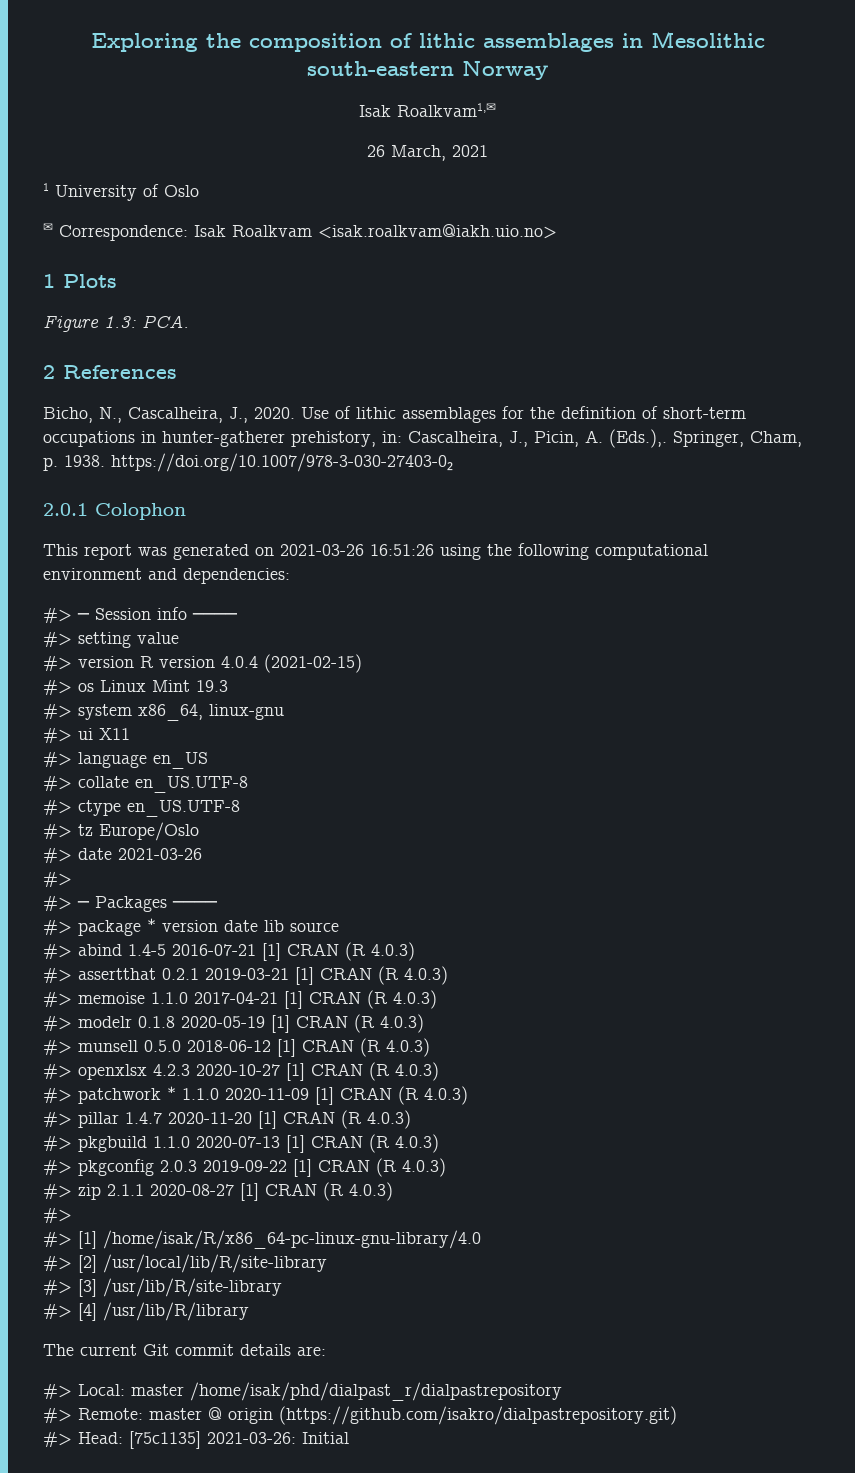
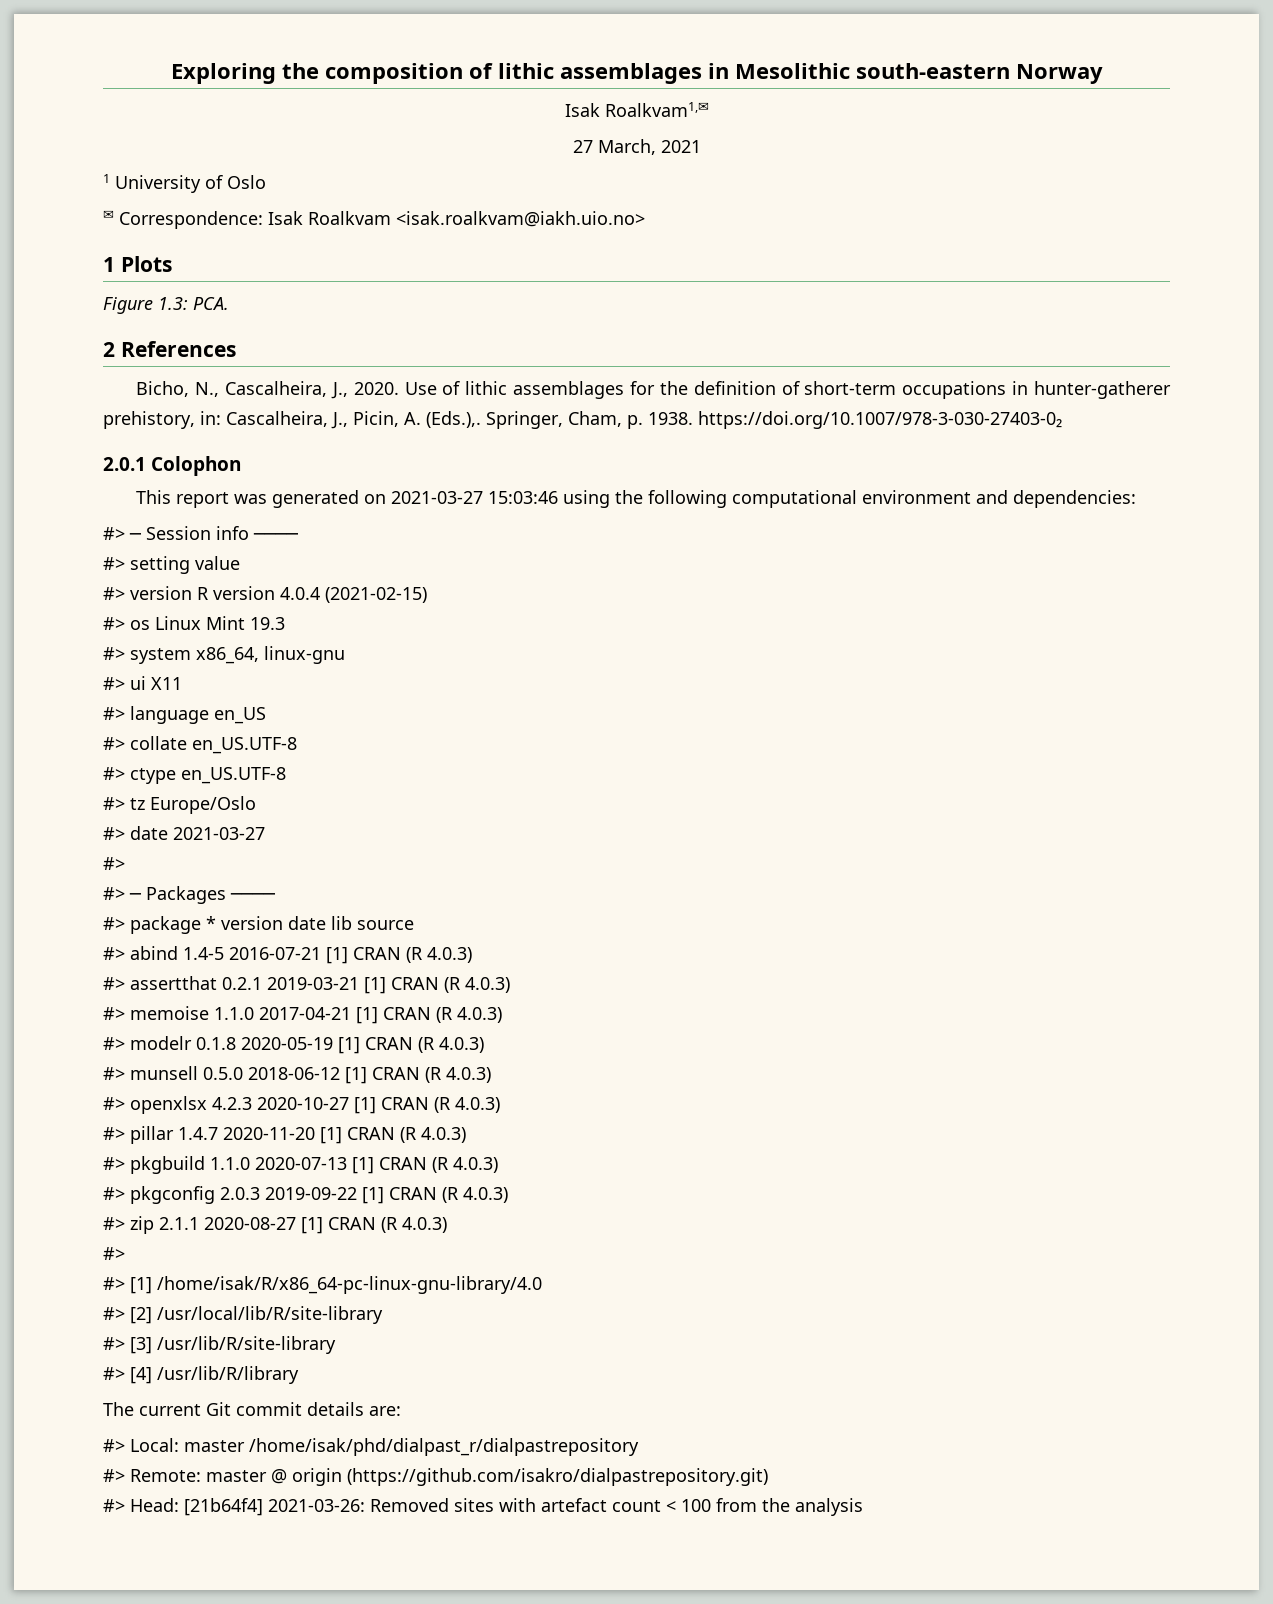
[367,145,385,157] 26 -> [572,140,593,153] 27
[280,544,434,556] 2021-03-26 16:51:26 -> [391,491,559,504] 2021-03-27 15:03:46
[118,848,202,860] 2021-03-26 -> [173,827,265,840] 2021-03-27
[43,1086,468,1105] // #> patchwork * 1.1.0 2020-11-09 [1] CRAN (R 4.0.3) -> (500, 1105) none
[129,1431,349,1449] [75c1135] 2021-03-26: Initial -> [184,1498,863,1516] [21b64f4] 2021-03-26: Removed sites with artefact count < 100 from the analysis

